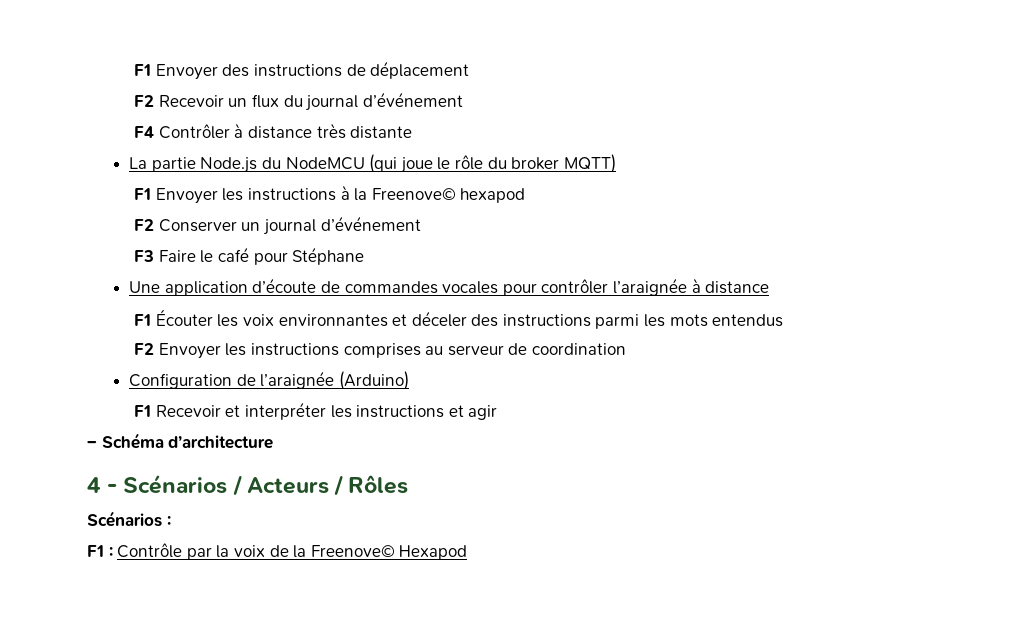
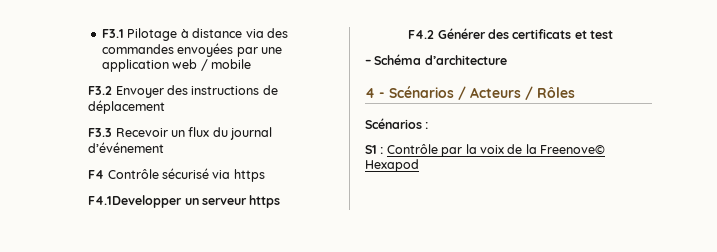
[134,64,152,76] F1 -> [102,28,288,41] [102,43,283,57] [102,59,252,72] [88,86,113,95] F3.1 Pilotage à distance via des commandes envoyées par une application web / mobile // F3.2
[134,95,155,107] F2 -> [88,128,113,137] F3.3
[158,123,413,139] [129,154,616,173] [134,185,526,204] [134,216,421,235] [134,247,365,265] [129,278,770,296] [134,309,784,329] [134,343,626,359] [129,371,410,390] [134,402,498,420] Contrôler à distance très distante // La partie Node.js du NodeMCU (qui joue le rôle du broker MQTT) // F1 Envoyer les instructions à la Freenove© hexapod // F2 Conserver un journal d’événement // F3 Faire le café pour Stéphane // Une application d’écoute de commandes vocales pour contrôler l’araignée à distance // F1 Écouter les voix environnantes et déceler des instructions parmi les mots entendus // F2 Envoyer les instructions comprises au serveur de coordination // Configuration de l’araignée (Arduino) // F1 Recevoir et interpréter les instructions et agir -> [107,168,265,182] [88,195,281,208] [408,28,614,39] Contrôle sécurisé via https // F4.1Developper un serveur https // F4.2 Générer des certificats et test
[87,545,104,557] F1 -> [365,145,377,154] S1

